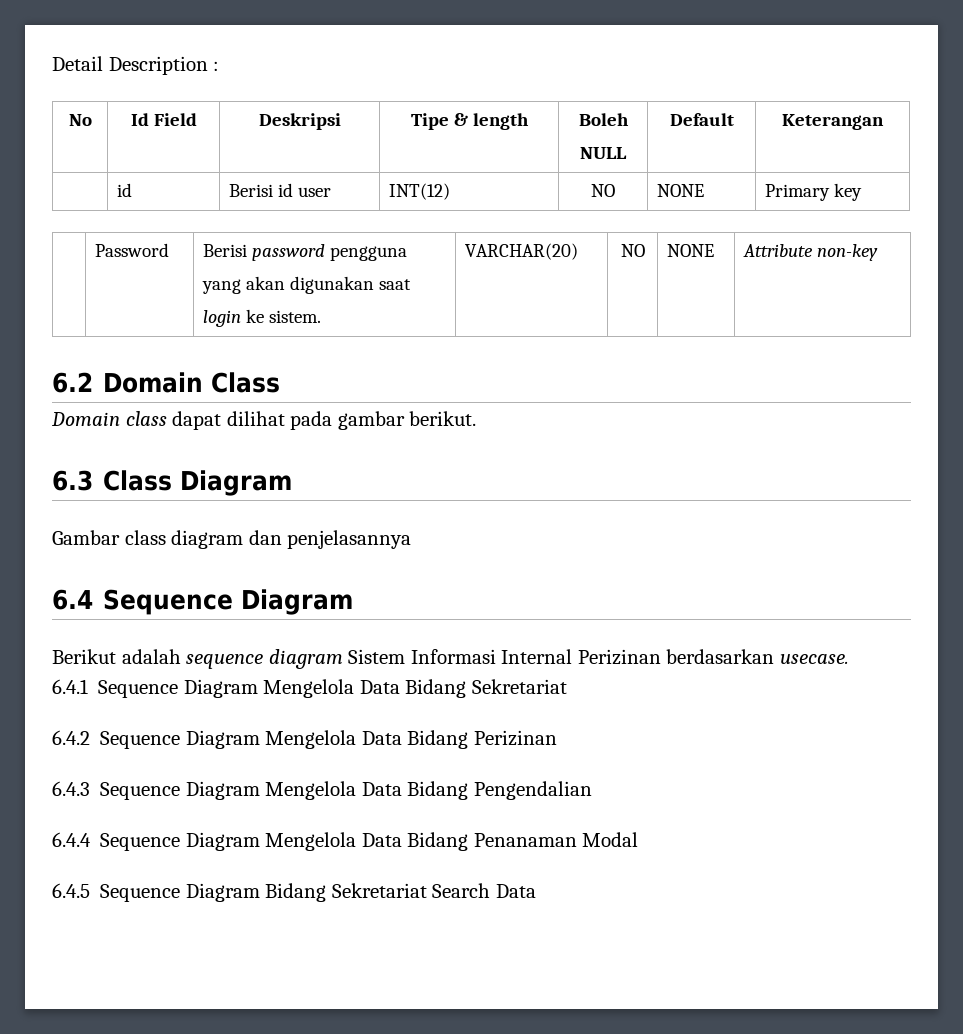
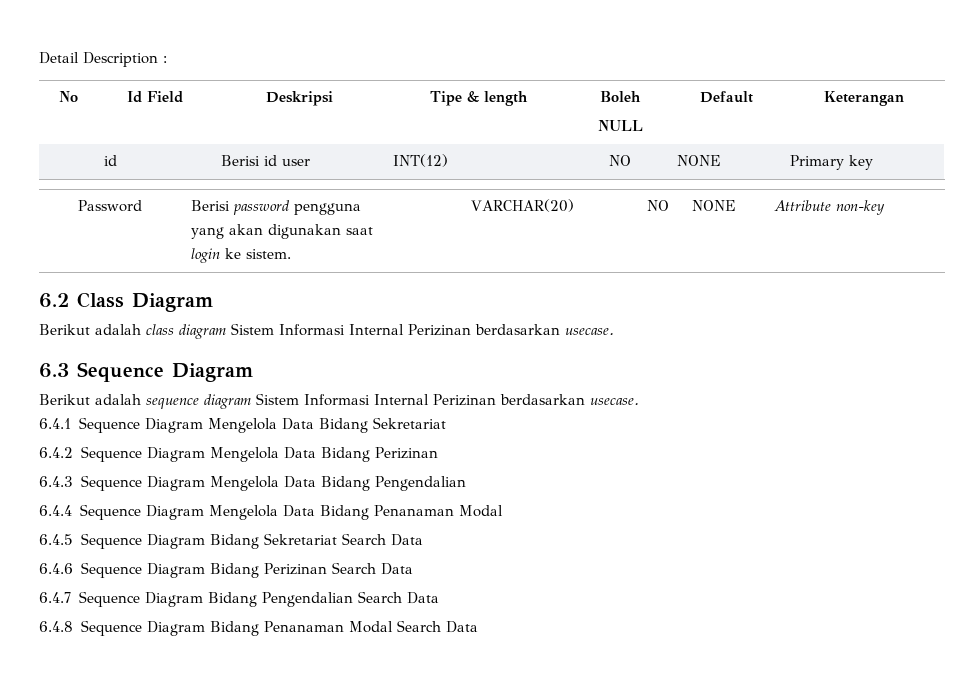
[103,372,281,393] [51,411,477,430] [52,470,293,496] [52,530,412,549] [52,589,93,610] Domain Class // Domain class dapat dilihat pada gambar berikut. // 6.3 Class Diagram // Gambar class diagram dan penjelasannya // 6.4 -> [76,292,213,312] [39,323,614,339] [39,363,69,378] Class Diagram // Berikut adalah class diagram Sistem Informasi Internal Perizinan berdasarkan usecase. // 6.3
(536, 891) none -> [39,562,413,578] [39,591,439,607] [39,620,478,636] // 6.4.6 Sequence Diagram Bidang Perizinan Search Data // 6.4.7 Sequence Diagram Bidang Pengendalian Search Data // 6.4.8 Sequence Diagram Bidang Penanaman Modal Search Data

